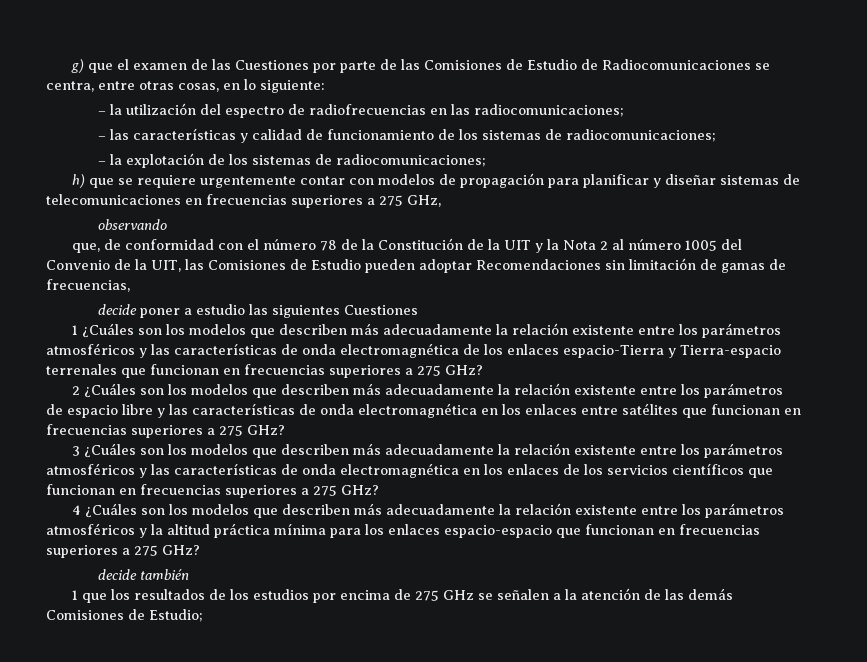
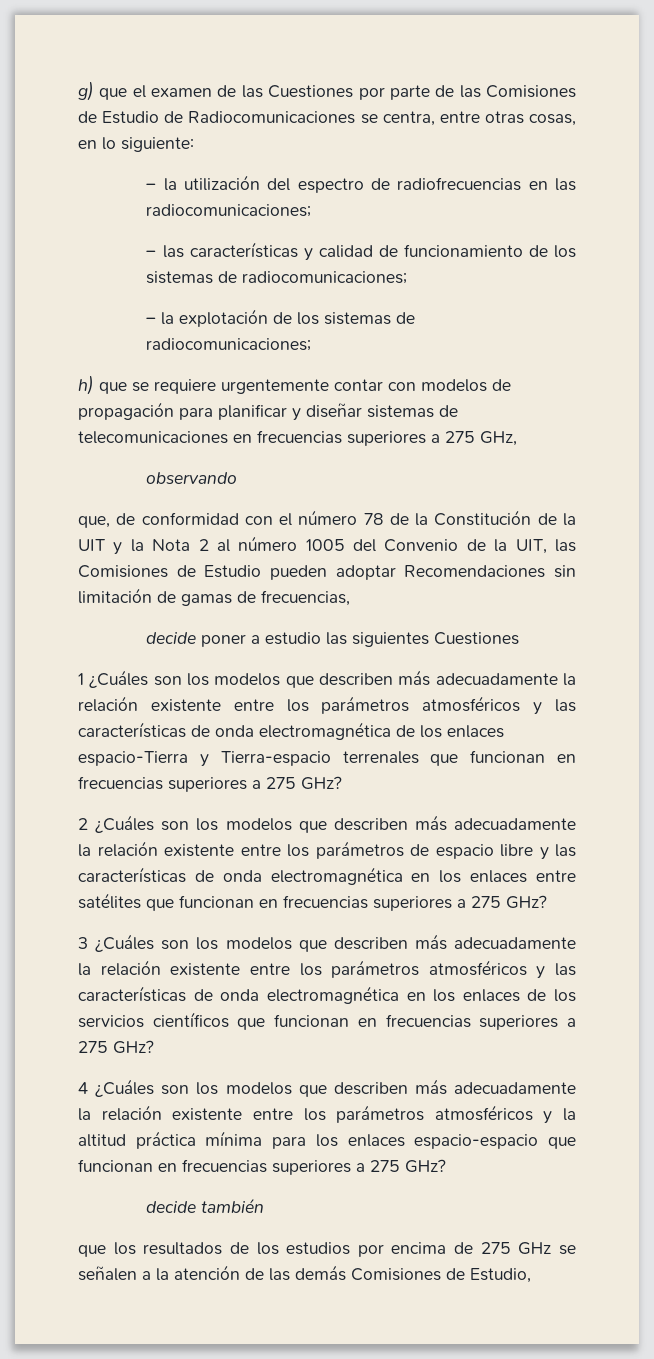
[71,590,78,600] 1 -> (265, 1205) none
[149,609,203,622] Estudio; -> [470,1268,531,1283] Estudio,

